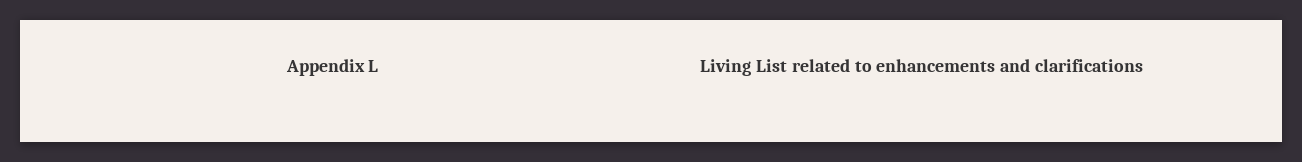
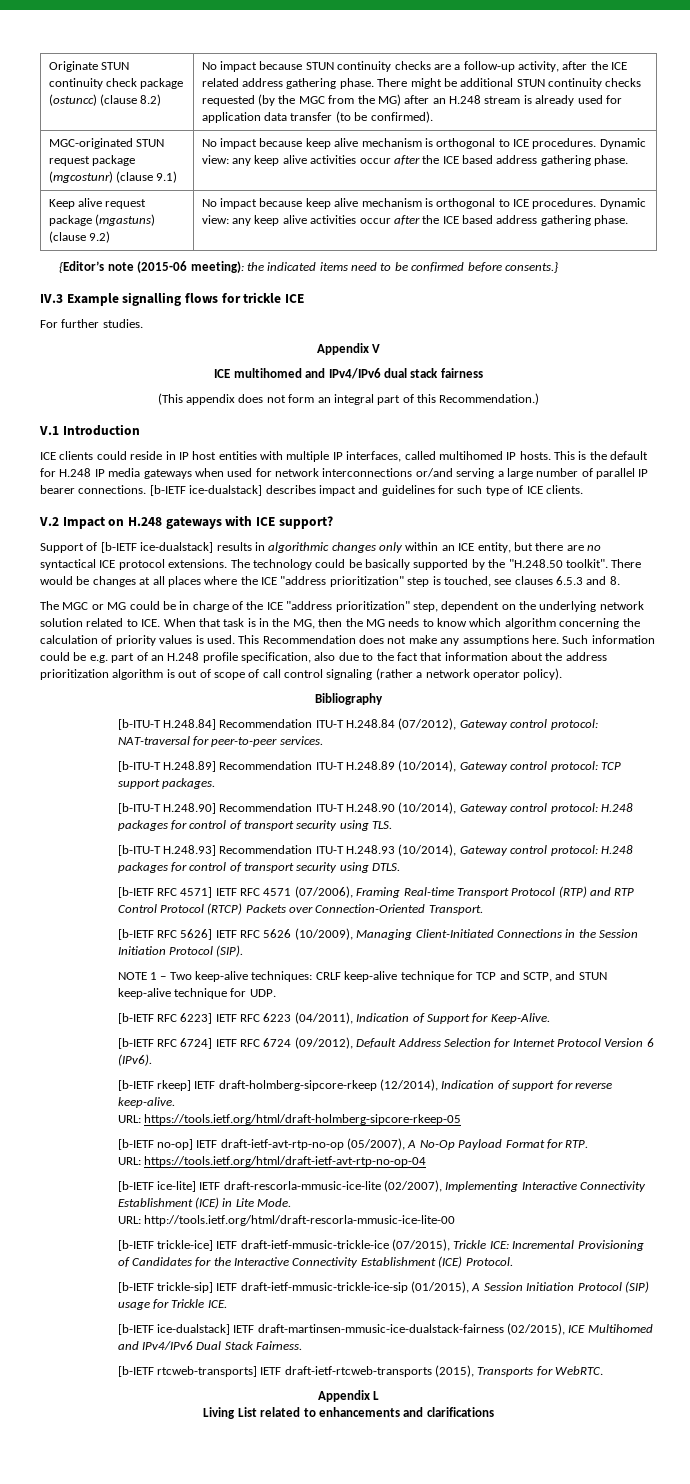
(285, 67) none -> [48,61,130,72] [48,78,184,89] [48,94,162,106] [201,61,628,72] [201,78,642,89] [201,94,622,106] [201,111,433,123] [48,138,165,149] [48,155,136,166] [48,171,178,183] [201,138,646,149] [201,155,629,166] [48,198,147,209] [48,214,156,226] [48,231,111,243] [201,198,646,209] [201,215,629,226] [59,261,558,273] [40,292,304,306] [40,319,143,328] [316,343,381,355] [214,368,483,379] [157,393,540,405] [39,424,140,436] [40,451,649,462] [40,468,649,479] [40,485,583,496] [39,515,333,529] [40,542,601,553] [40,559,642,570] [40,576,620,587] [40,601,644,612] [40,618,640,629] [40,635,655,646] [40,652,607,663] [40,668,563,680] [315,693,383,705] [117,718,598,730] [117,736,323,747] [117,760,621,772] [117,778,215,789] [117,802,633,814] [117,820,393,831] [117,844,633,856] [117,862,401,873] [117,886,635,898] [117,903,483,915] [117,928,639,940] [117,945,244,957] [117,971,607,982] [117,988,276,999] [117,1012,550,1024] [117,1037,654,1049] [117,1054,152,1066] [117,1079,612,1091] [117,1097,175,1108] [117,1114,461,1125] [117,1138,589,1150] [117,1156,426,1167] [117,1180,647,1192] [117,1197,292,1209] [117,1215,455,1226] [117,1239,644,1251] [117,1256,513,1268] [117,1281,649,1293] [117,1299,227,1310] [117,1323,653,1335] [117,1341,303,1350] [117,1365,604,1377] Originate STUN continuity check package (ostuncc) (clause 8.2) | No impact because STUN continuity checks are a follow-up activity, after the ICE related address gathering phase. There might be additional STUN continuity checks requested (by the MGC from the MG) after an H.248 stream is already used for application data transfer (to be confirmed). // MGC-originated STUN request package (mgcostunr) (clause 9.1) | No impact because keep alive mechanism is orthogonal to ICE procedures. Dynamic view: any keep alive activities occur after the ICE based address gathering phase. // Keep alive request package (mgastuns) (clause 9.2) | No impact because keep alive mechanism is orthogonal to ICE procedures. Dynamic view: any keep alive activities occur after the ICE based address gathering phase. // {Editor’s note (2015-06 meeting): the indicated items need to be confirmed before consents.} // IV.3 Example signalling flows for trickle ICE // For further studies. // Appendix V // ICE multihomed and IPv4/IPv6 dual stack fairness // (This appendix does not form an integral part of this Recommendation.) // V.1 Introduction // ICE clients could reside in IP host entities with multiple IP interfaces, called multihomed IP hosts. This is the default for H.248 IP media gateways when used for network interconnections or/and serving a large number of parallel IP bearer connections. [b-IETF ice-dualstack] describes impact and guidelines for such type of ICE clients. // V.2 Impact on H.248 gateways with ICE support? // Support of [b-IETF ice-dualstack] results in algorithmic changes only within an ICE entity, but there are no syntactical ICE protocol extensions. The technology could be basically supported by the "H.248.50 toolkit". There would be changes at all places where the ICE "address prioritization" step is touched, see clauses 6.5.3 and 8. // The MGC or MG could be in charge of the ICE "address prioritization" step, dependent on the underlying network solution related to ICE. When that task is in the MG, then the MG needs to know which algorithm concerning the calculation of priority values is used. This Recommendation does not make any assumptions here. Such information could be e.g. part of an H.248 profile specification, also due to the fact that information about the address prioritization algorithm is out of scope of call control signaling (rather a network operator policy). // Bibliography // [b-ITU-T H.248.84] Recommendation ITU-T H.248.84 (07/2012), Gateway control protocol: NAT-traversal for peer-to-peer services. // [b-ITU-T H.248.89] Recommendation ITU-T H.248.89 (10/2014), Gateway control protocol: TCP support packages. // [b-ITU-T H.248.90] Recommendation ITU-T H.248.90 (10/2014), Gateway control protocol: H.248 packages for control of transport security using TLS. // [b-ITU-T H.248.93] Recommendation ITU-T H.248.93 (10/2014), Gateway control protocol: H.248 packages for control of transport security using DTLS. // [b-IETF RFC 4571] IETF RFC 4571 (07/2006), Framing Real-time Transport Protocol (RTP) and RTP Control Protocol (RTCP) Packets over Connection-Oriented Transport. // [b-IETF RFC 5626] IETF RFC 5626 (10/2009), Managing Client-Initiated Connections in the Session Initiation Protocol (SIP). // NOTE 1 – Two keep-alive techniques: CRLF keep-alive technique for TCP and SCTP, and STUN keep-alive technique for UDP. // [b-IETF RFC 6223] IETF RFC 6223 (04/2011), Indication of Support for Keep-Alive. // [b-IETF RFC 6724] IETF RFC 6724 (09/2012), Default Address Selection for Internet Protocol Version 6 (IPv6). // [b-IETF rkeep] IETF draft-holmberg-sipcore-rkeep (12/2014), Indication of support for reverse keep-alive. // URL: https://tools.ietf.org/html/draft-holmberg-sipcore-rkeep-05 // [b-IETF no-op] IETF draft-ietf-avt-rtp-no-op (05/2007), A No-Op Payload Format for RTP. // URL: https://tools.ietf.org/html/draft-ietf-avt-rtp-no-op-04 // [b-IETF ice-lite] IETF draft-rescorla-mmusic-ice-lite (02/2007), Implementing Interactive Connectivity Establishment (ICE) in Lite Mode. // URL: http://tools.ietf.org/html/draft-rescorla-mmusic-ice-lite-00 // [b-IETF trickle-ice] IETF draft-ietf-mmusic-trickle-ice (07/2015), Trickle ICE: Incremental Provisioning of Candidates for the Interactive Connectivity Establishment (ICE) Protocol. // [b-IETF trickle-sip] IETF draft-ietf-mmusic-trickle-ice-sip (01/2015), A Session Initiation Protocol (SIP) usage for Trickle ICE. // [b-IETF ice-dualstack] IETF draft-martinsen-mmusic-ice-dualstack-fairness (02/2015), ICE Multihomed and IPv4/IPv6 Dual Stack Fairness. // [b-IETF rtcweb-transports] IETF draft-ietf-rtcweb-transports (2015), Transports for WebRTC. //

